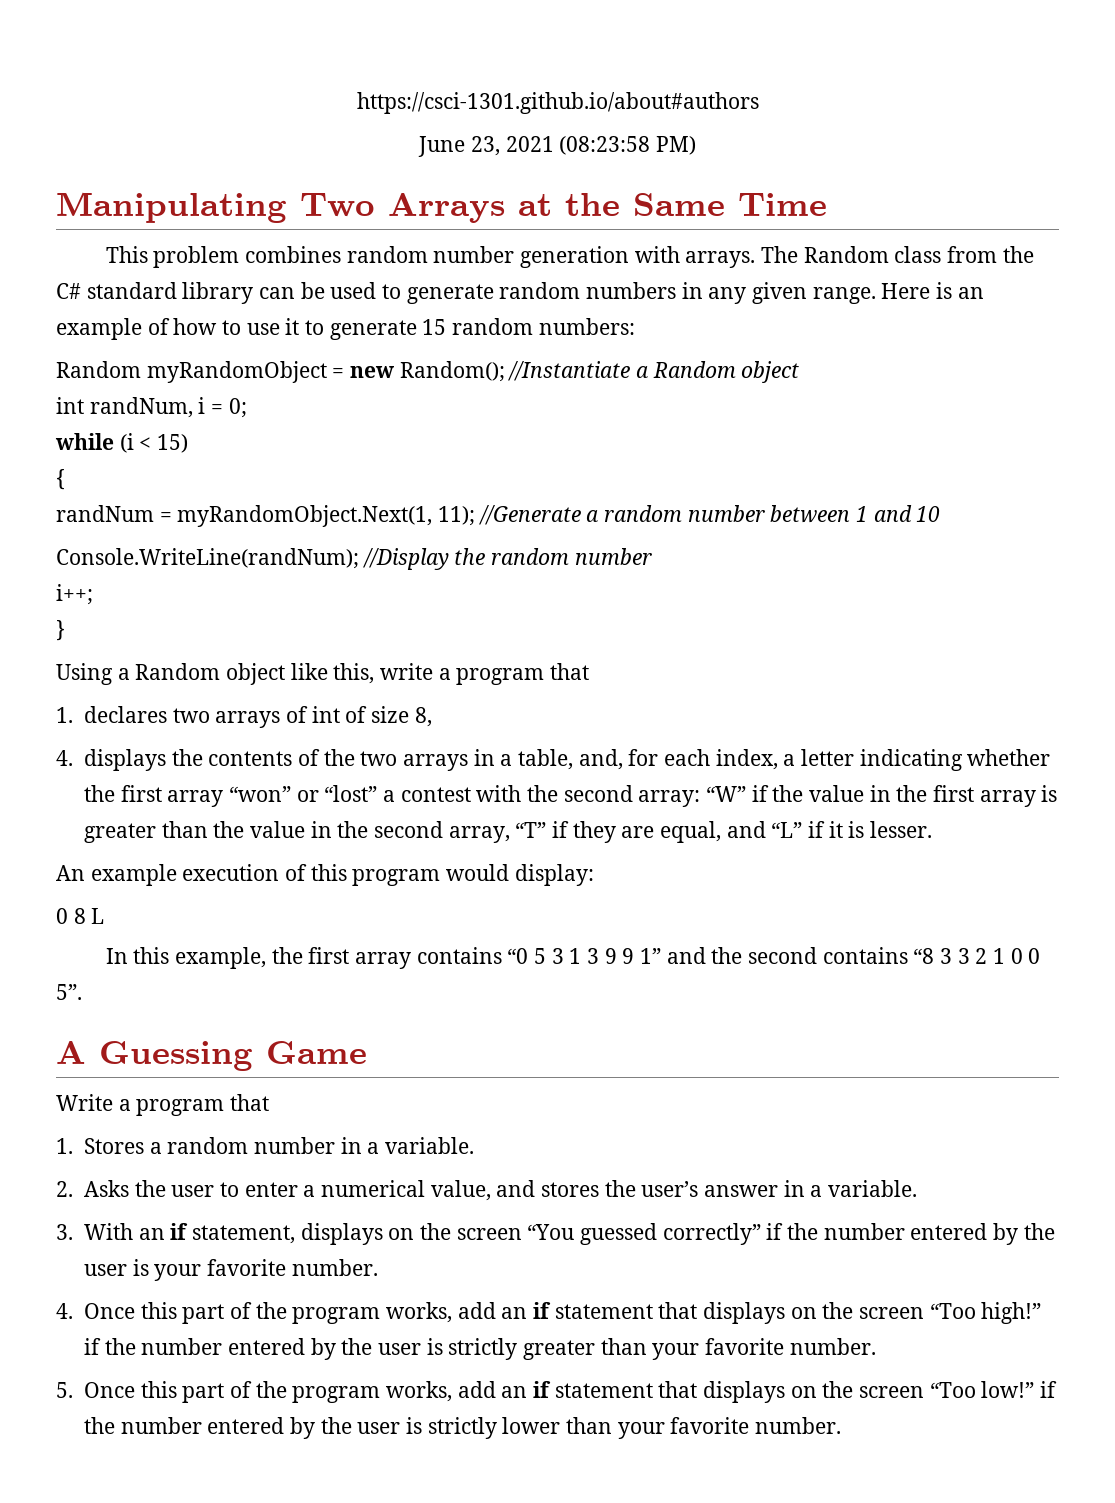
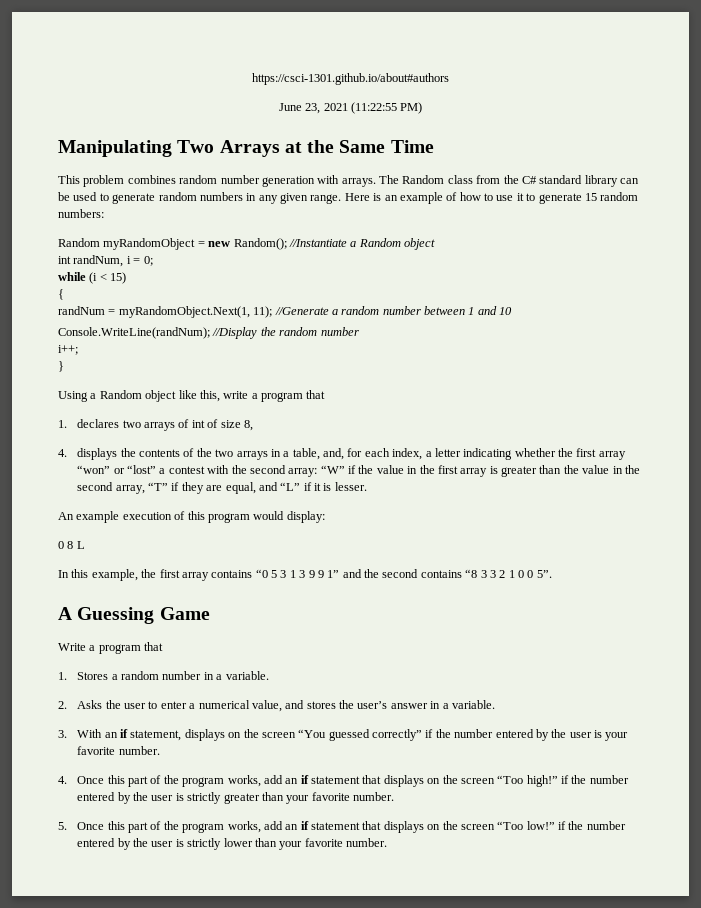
[559,136,651,155] (08:23:58 -> [350,102,397,114] (11:22:55

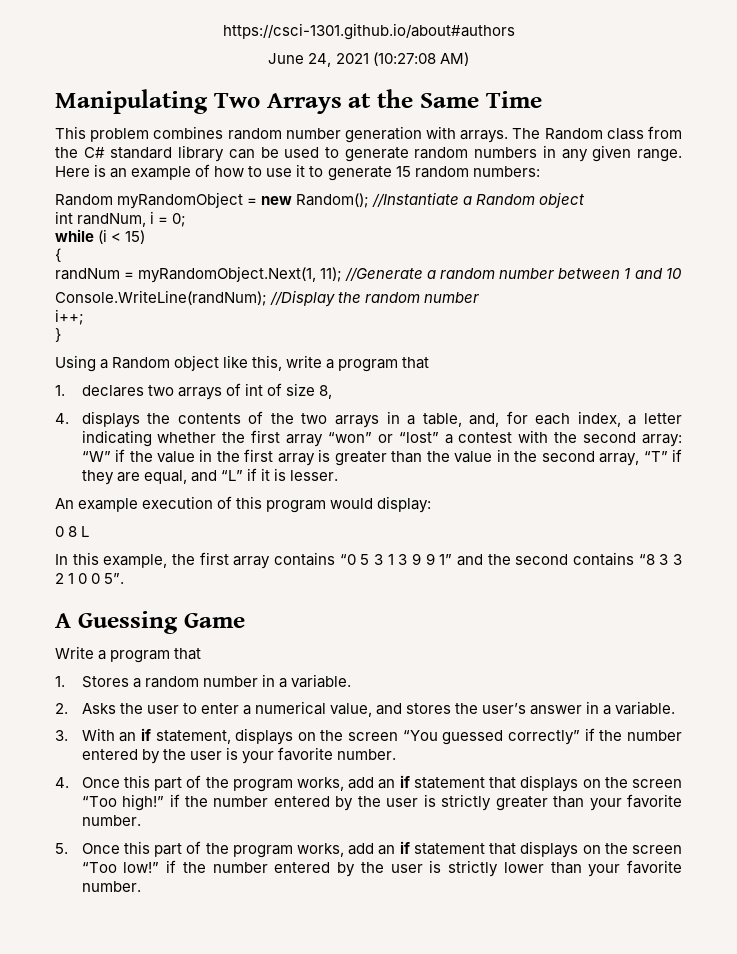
[305,102,423,114] 23, 2021 (11:22:55 PM) -> [308,52,469,67] 24, 2021 (10:27:08 AM)

